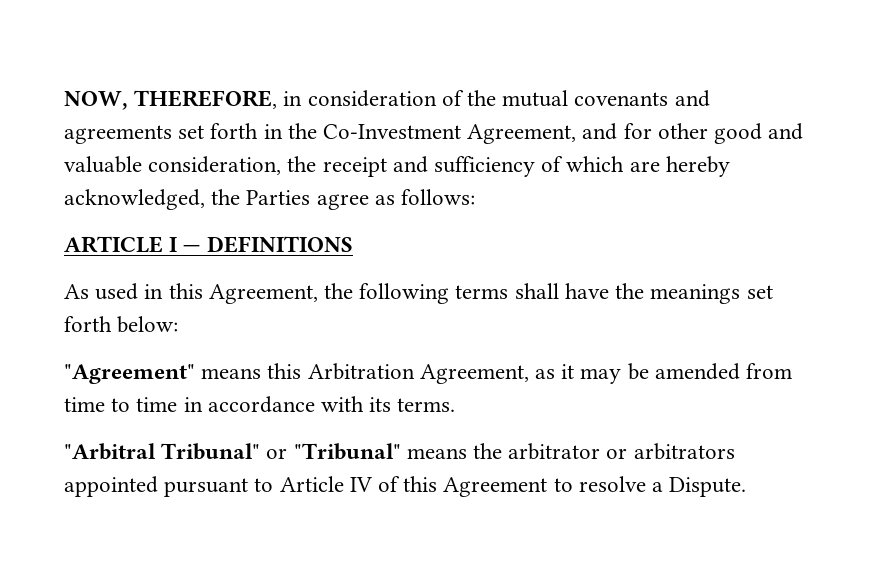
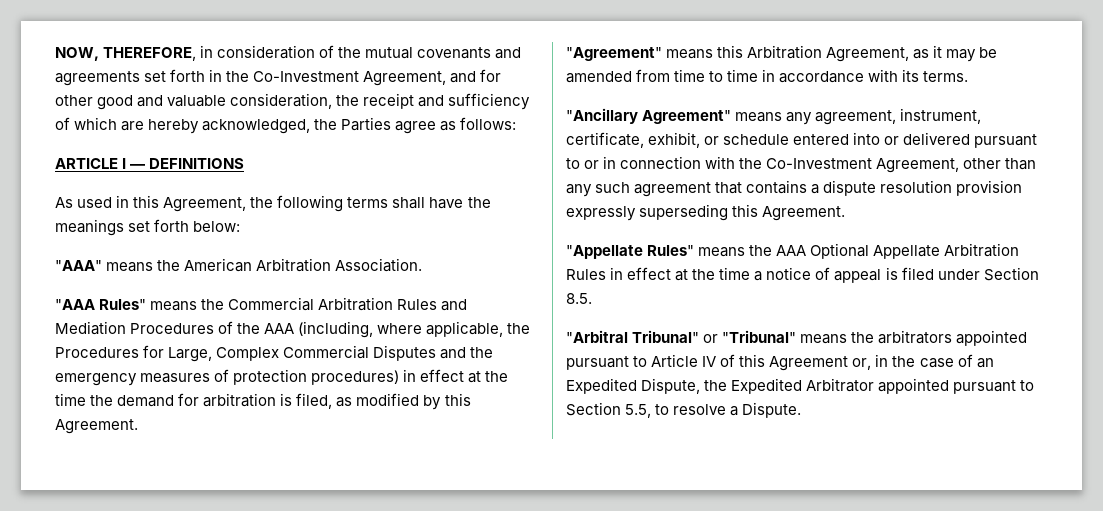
(179, 324) none -> [55,258,423,272] [55,297,468,311] [55,321,531,338] [55,345,494,362] [55,369,509,386] [55,393,471,410] [55,419,138,434] // "AAA" means the American Arbitration Association. // "AAA Rules" means the Commercial Arbitration Rules and Mediation Procedures of the AAA (including, where applicable, the Procedures for Large, Complex Commercial Disputes and the emergency measures of protection procedures) in effect at the time the demand for arbitration is filed, as modified by this Agreement.
(456, 405) none -> [566,108,982,125] [566,132,1038,148] [566,156,1037,173] [566,180,1023,197] [566,204,846,221] [566,243,1020,259] [566,267,1039,283] [566,293,592,304] // "Ancillary Agreement" means any agreement, instrument, certificate, exhibit, or schedule entered into or delivered pursuant to or in connection with the Co-Investment Agreement, other than any such agreement that contains a dispute resolution provision expressly superseding this Agreement. // "Appellate Rules" means the AAA Optional Appellate Arbitration Rules in effect at the time a notice of appeal is filed under Section 8.5.
[508,443,628,460] arbitrator or -> (875, 337) none
(548, 487) none -> [852,354,994,370] [566,378,1035,394] [566,402,652,418] or, in the case of an Expedited Dispute, the Expedited Arbitrator appointed pursuant to Section 5.5,

